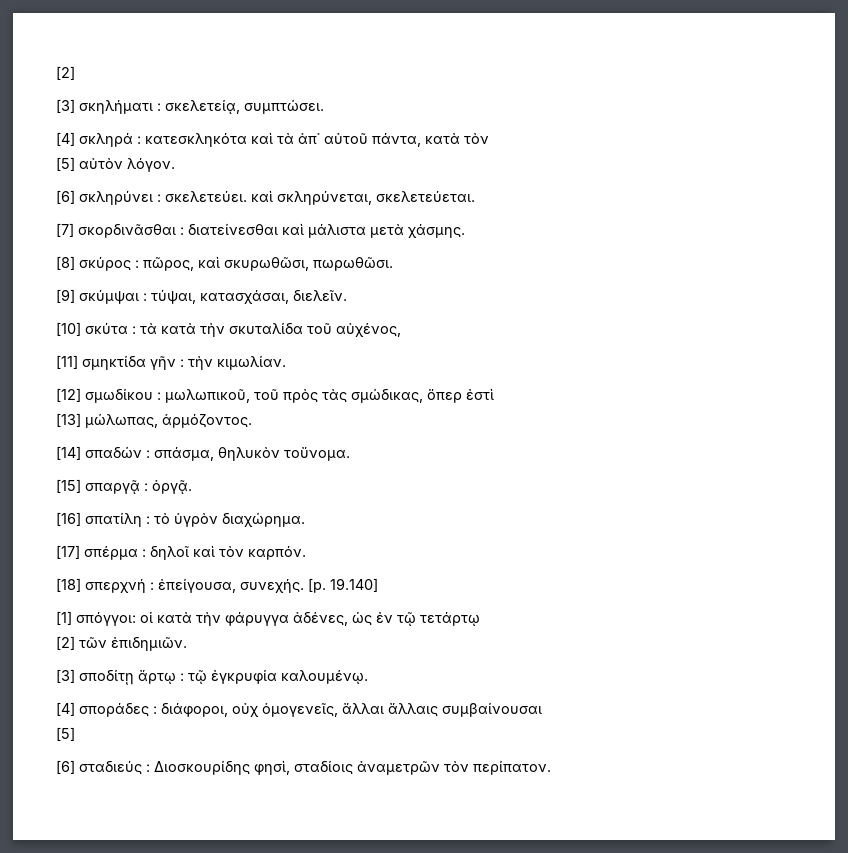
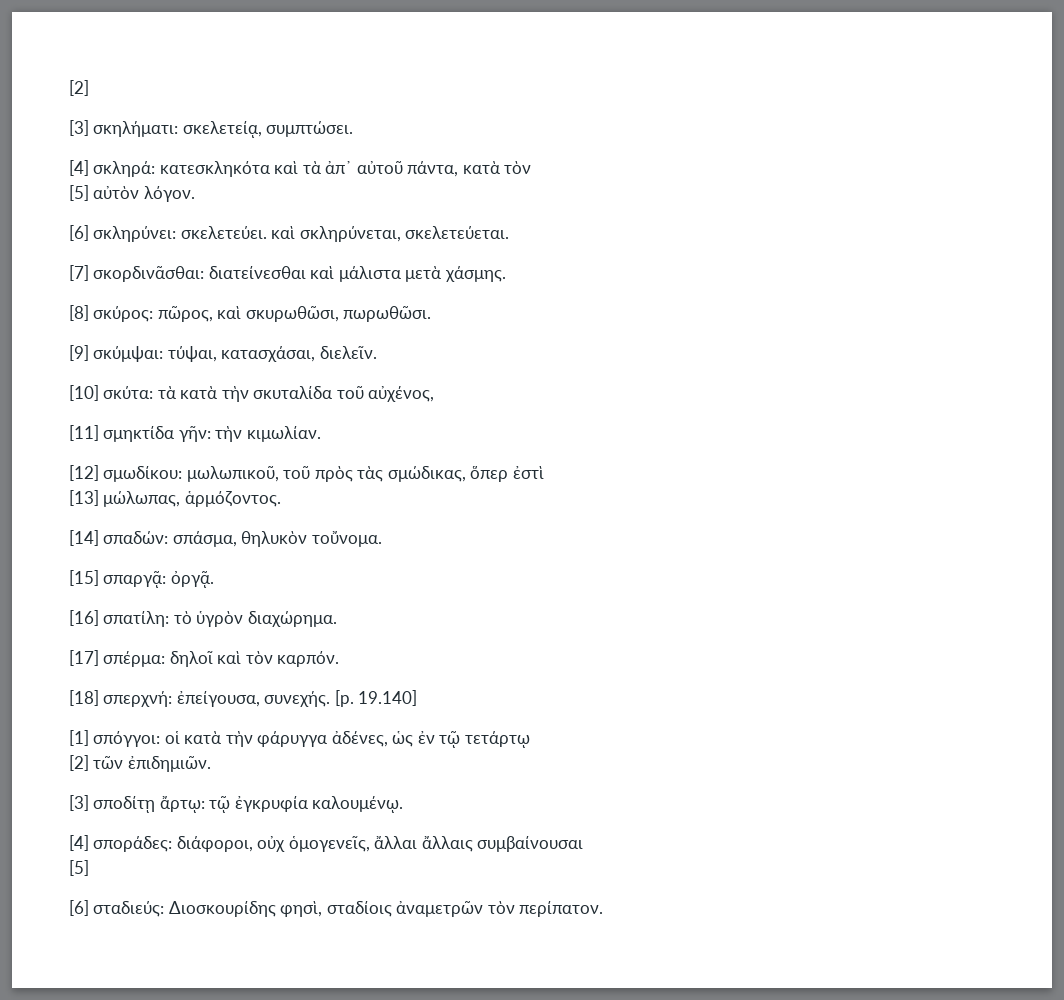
[79,100,161,114] σκηλήματι : -> [93,121,179,137] σκηλήματι:
[79,133,141,147] σκληρά : -> [93,161,156,177] σκληρά:
[79,190,161,205] σκληρύνει : -> [93,226,177,242] σκληρύνει:
[78,224,184,238] σκορδινᾶσθαι : -> [93,266,205,282] σκορδινᾶσθαι:
[79,256,139,271] σκύρος : -> [93,306,154,322] σκύρος:
[79,289,147,304] σκύμψαι : -> [93,346,164,362] σκύμψαι:
[85,322,136,334] σκύτα : -> [103,386,154,399] σκύτα:
[150,356,184,370] γῆν : -> [178,426,211,442] γῆν:
[85,388,161,403] σμωδίκου : -> [103,466,183,482] σμωδίκου:
[85,446,150,458] σπαδών : -> [103,531,169,544] σπαδών:
[85,480,148,494] σπαργᾷ : -> [103,571,167,588] σπαργᾷ:
[85,512,150,527] σπατίλη : -> [103,611,170,627] σπατίλη:
[84,546,146,560] σπέρμα : -> [103,651,166,667] σπέρμα:
[85,579,154,593] σπερχνή : -> [103,691,173,707] σπερχνή:
[138,670,184,684] ἄρτῳ : -> [159,796,205,813] ἄρτῳ:
[79,703,157,717] σποράδες : -> [93,836,173,852] σποράδες:
[79,760,150,775] σταδιεύς : -> [93,901,165,917] σταδιεύς:

